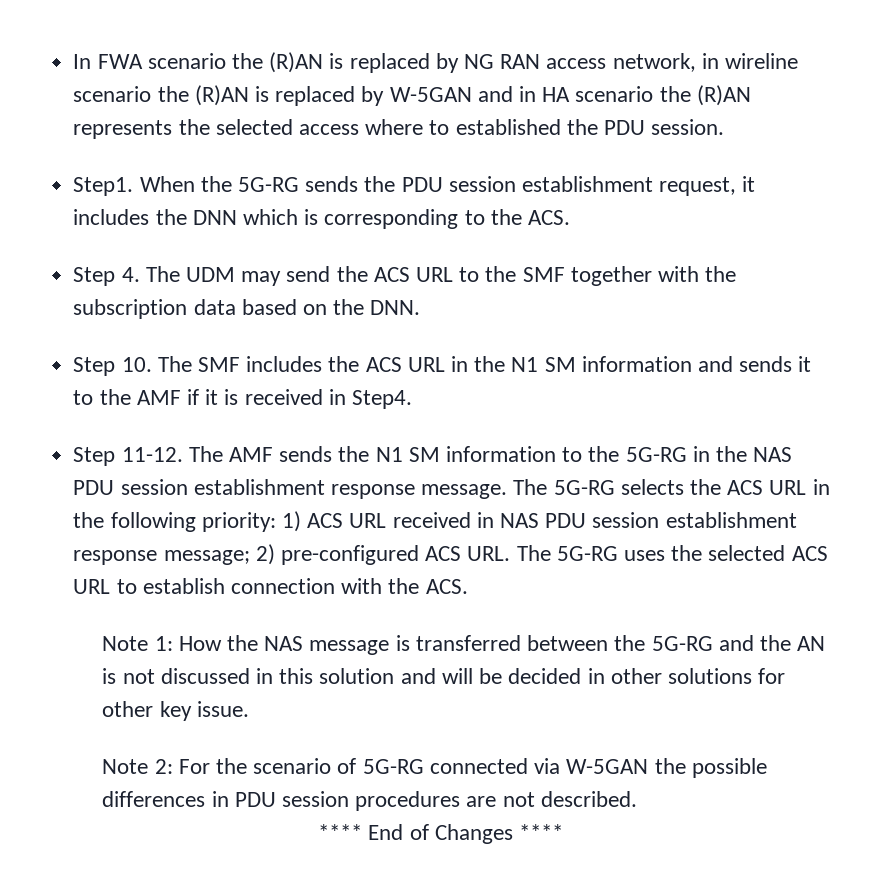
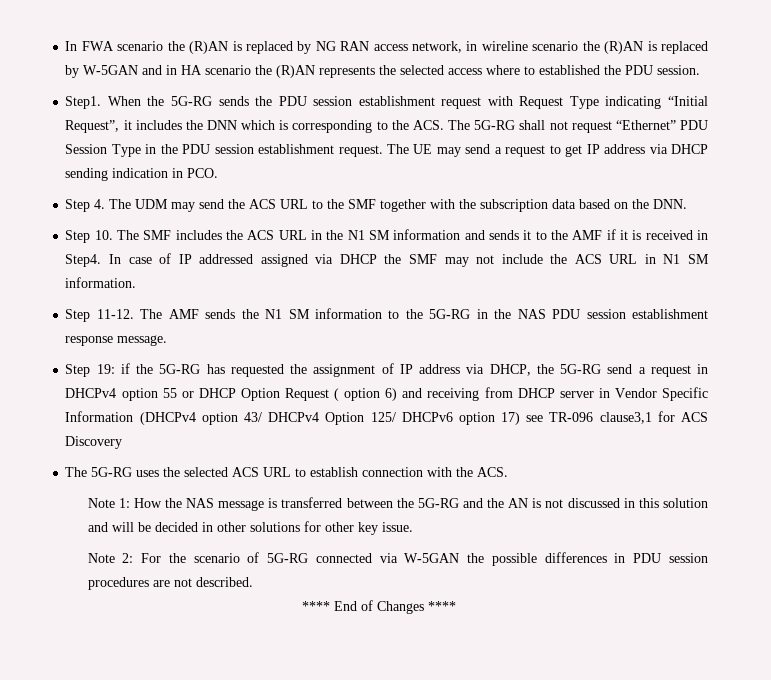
[659,177,737,196] request, -> [441,96,709,109] [65,120,120,133] request with Request Type indicating “Initial Request”,
(570, 217) none -> [448,120,708,133] [65,144,709,157] [65,168,219,181] The 5G-RG shall not request “Ethernet” PDU Session Type in the PDU session establishment request. The UE may send a request to get IP address via DHCP sending indication in PCO.
(412, 399) none -> [108,253,709,267] [65,277,137,288] In case of IP addressed assigned via DHCP the SMF may not include the ACS URL in N1 SM information.
[513,479,830,495] [73,511,797,532] [73,544,511,565] The 5G-RG selects the ACS URL in the following priority: 1) ACS URL received in NAS PDU session establishment response message; 2) pre-configured ACS URL. -> [65,363,708,377] [65,387,709,401] [65,411,709,425] [65,436,123,449] // Step 19: if the 5G-RG has requested the assignment of IP address via DHCP, the 5G-RG send a request in DHCPv4 option 55 or DHCP Option Request ( option 6) and receiving from DHCP server in Vendor Specific Information (DHCPv4 option 43/ DHCPv4 Option 125/ DHCPv6 option 17) see TR-096 clause3,1 for ACS Discovery //

